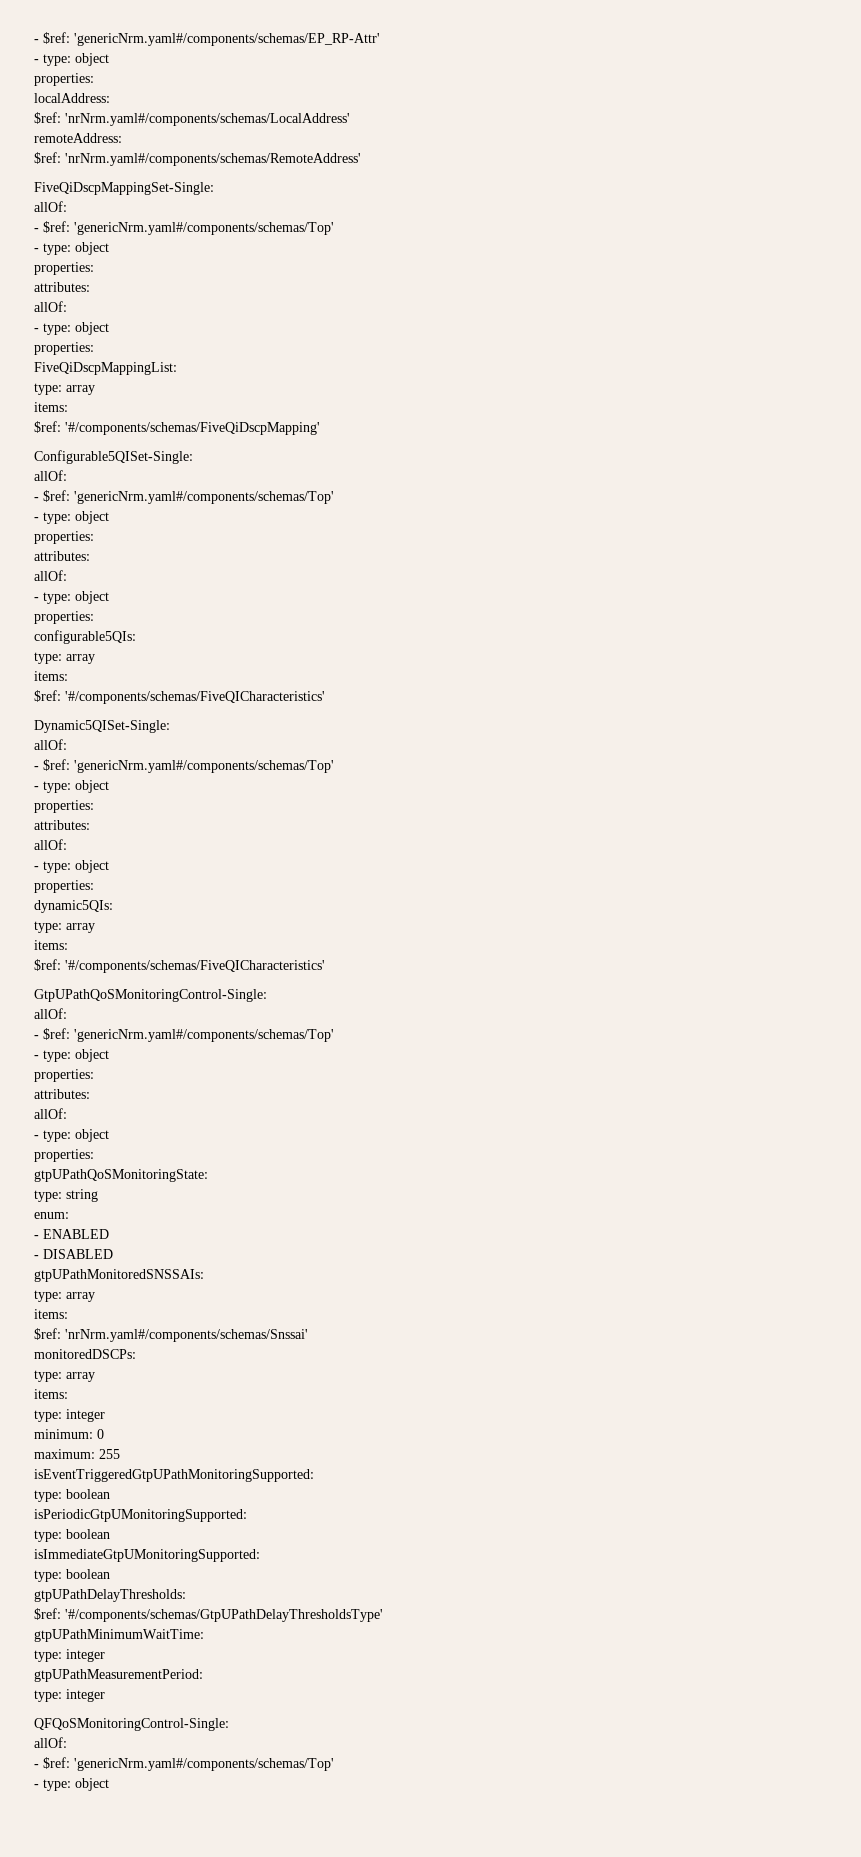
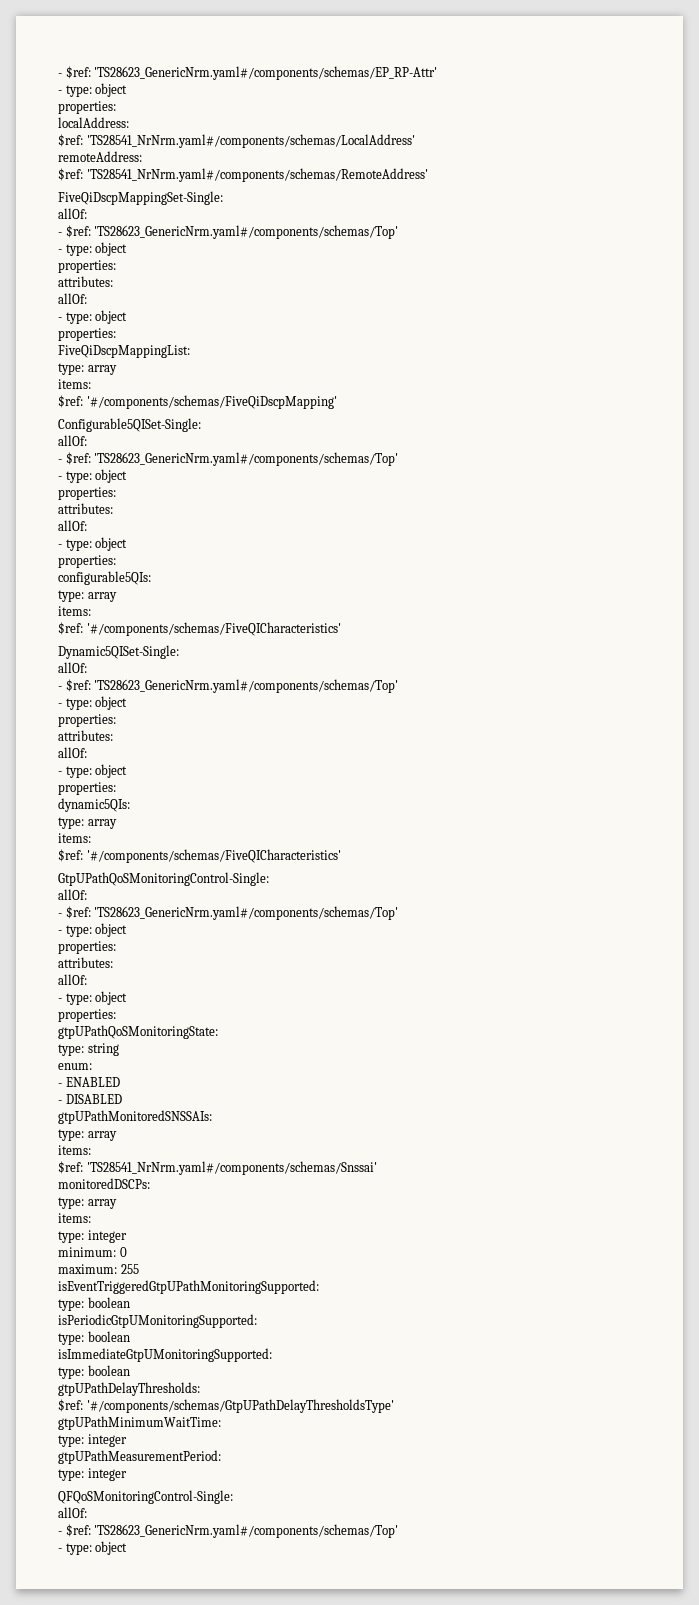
[34,32,380,46] - $ref: 'genericNrm.yaml#/components/schemas/EP_RP-Attr' -> [58,66,438,80] - $ref: 'TS28623_GenericNrm.yaml#/components/schemas/EP_RP-Attr'
[65,113,350,126] 'nrNrm.yaml#/components/schemas/LocalAddress' -> [86,134,415,148] 'TS28541_NrNrm.yaml#/components/schemas/LocalAddress'
[65,153,361,166] 'nrNrm.yaml#/components/schemas/RemoteAddress' -> [86,168,428,182] 'TS28541_NrNrm.yaml#/components/schemas/RemoteAddress'
[74,222,334,235] 'genericNrm.yaml#/components/schemas/Top' -> [94,225,399,239] 'TS28623_GenericNrm.yaml#/components/schemas/Top'
[74,491,334,504] 'genericNrm.yaml#/components/schemas/Top' -> [94,452,399,466] 'TS28623_GenericNrm.yaml#/components/schemas/Top'
[74,760,334,773] 'genericNrm.yaml#/components/schemas/Top' -> [94,679,399,693] 'TS28623_GenericNrm.yaml#/components/schemas/Top'
[74,1029,334,1042] 'genericNrm.yaml#/components/schemas/Top' -> [94,906,399,920] 'TS28623_GenericNrm.yaml#/components/schemas/Top'
[65,1329,308,1342] 'nrNrm.yaml#/components/schemas/Snssai' -> [86,1161,377,1175] 'TS28541_NrNrm.yaml#/components/schemas/Snssai'
[74,1758,334,1771] 'genericNrm.yaml#/components/schemas/Top' -> [94,1524,399,1538] 'TS28623_GenericNrm.yaml#/components/schemas/Top'

